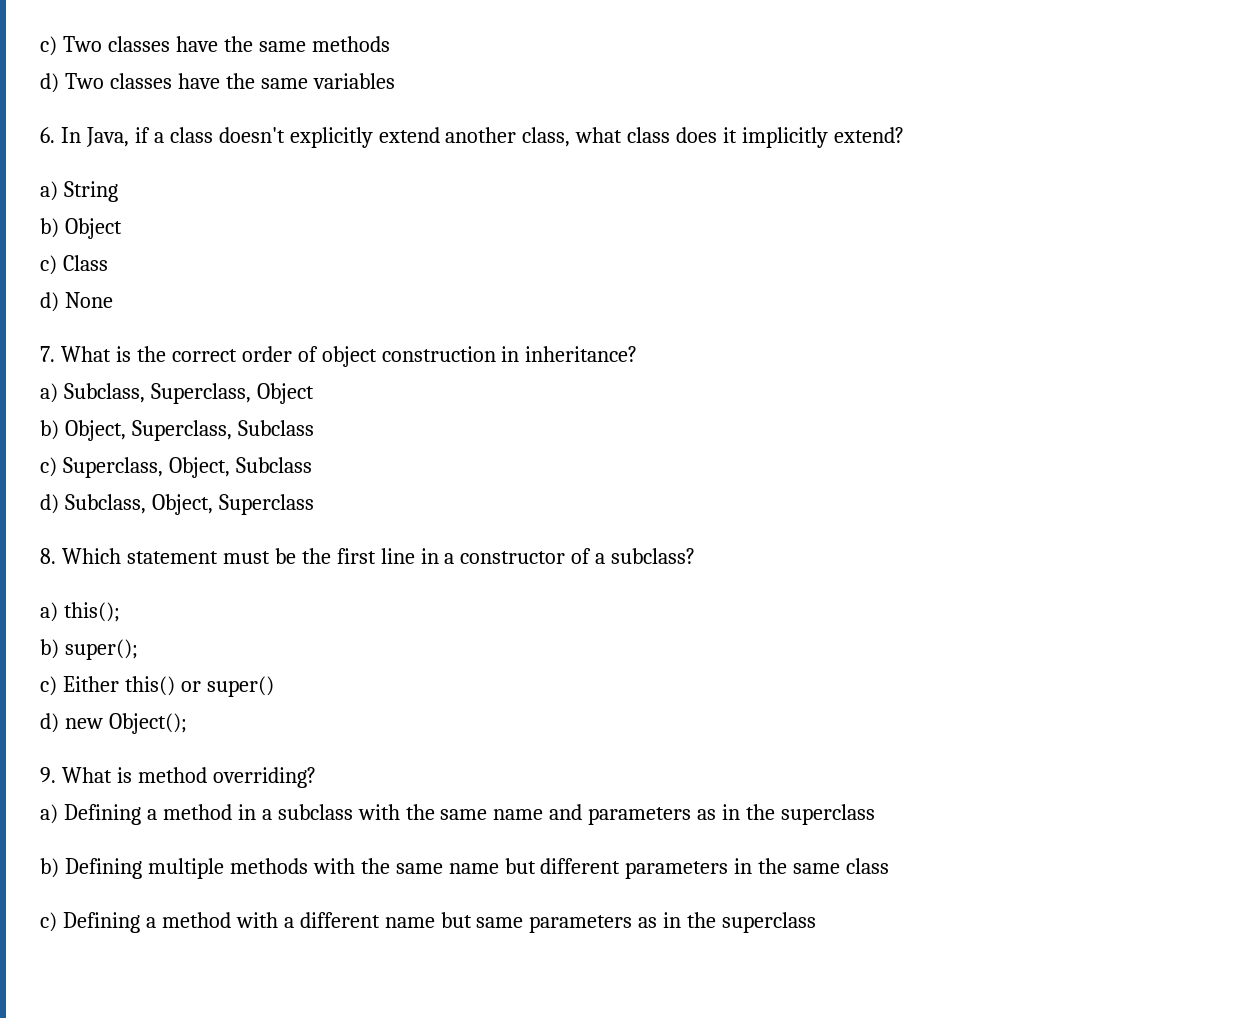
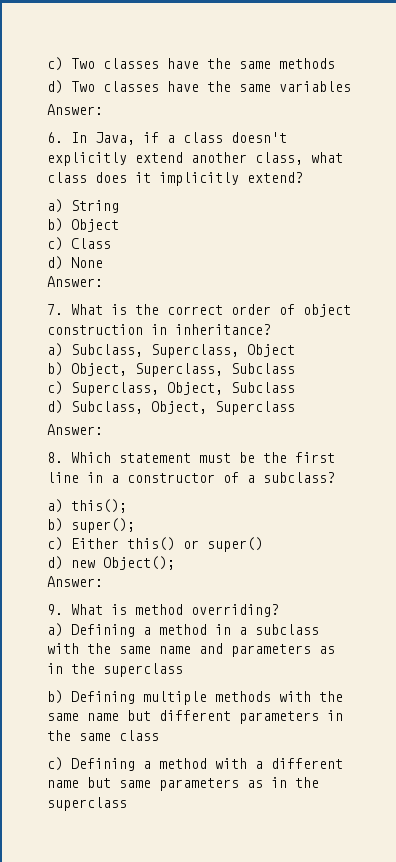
(395, 81) none -> [47,104,103,115] // Answer:
(113, 300) none -> [47,276,103,287] // Answer:
(314, 504) none -> [47,424,103,435] // Answer:
(187, 723) none -> [47,576,103,587] // Answer:

